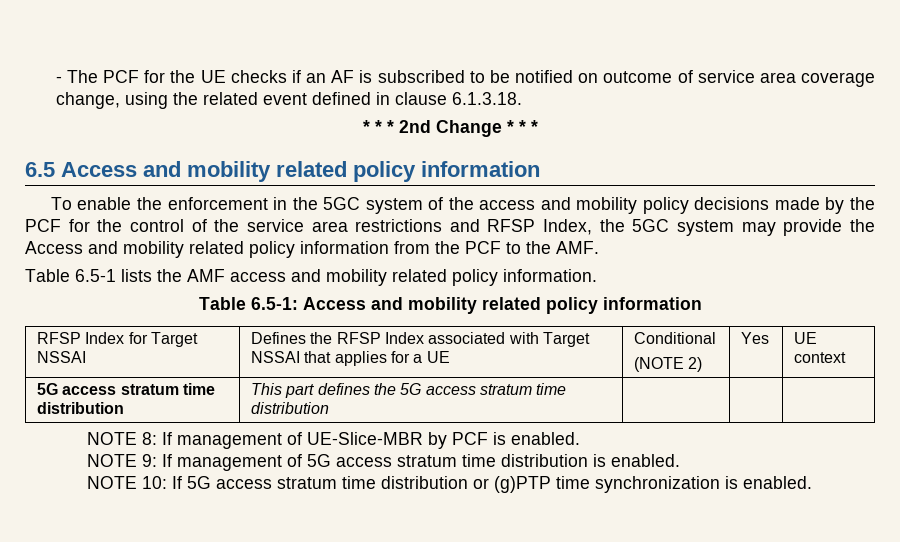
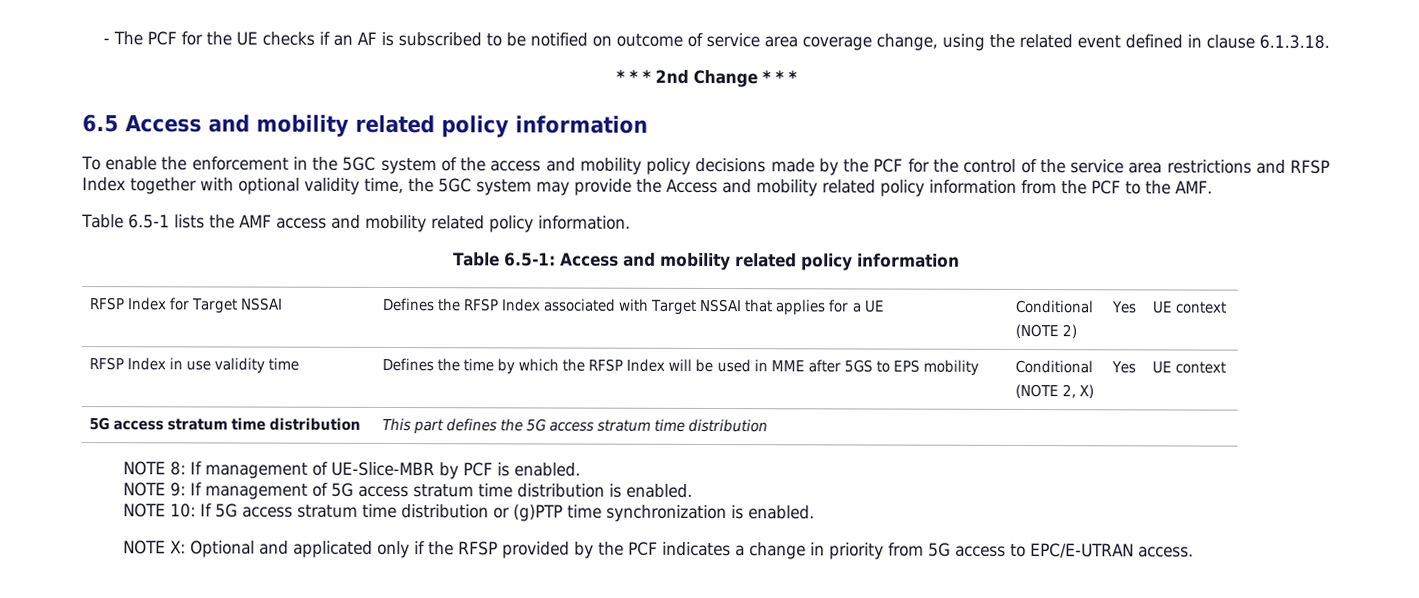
[543,219,593,235] Index, -> [82,177,404,195] Index together with optional validity time,
(846, 357) none -> [89,357,300,374] [382,357,979,376] [1015,359,1094,374] [1015,383,1095,399] [1111,361,1137,374] [1152,361,1227,374] // RFSP Index in use validity time | Defines the time by which the RFSP Index will be used in MME after 5GS to EPS mobility | Conditional // (NOTE 2, X) | Yes | UE context
(812, 482) none -> [122,540,1194,560] // NOTE X: Optional and applicated only if the RFSP provided by the PCF indicates a change in priority from 5G access to EPC/E-UTRAN access.

